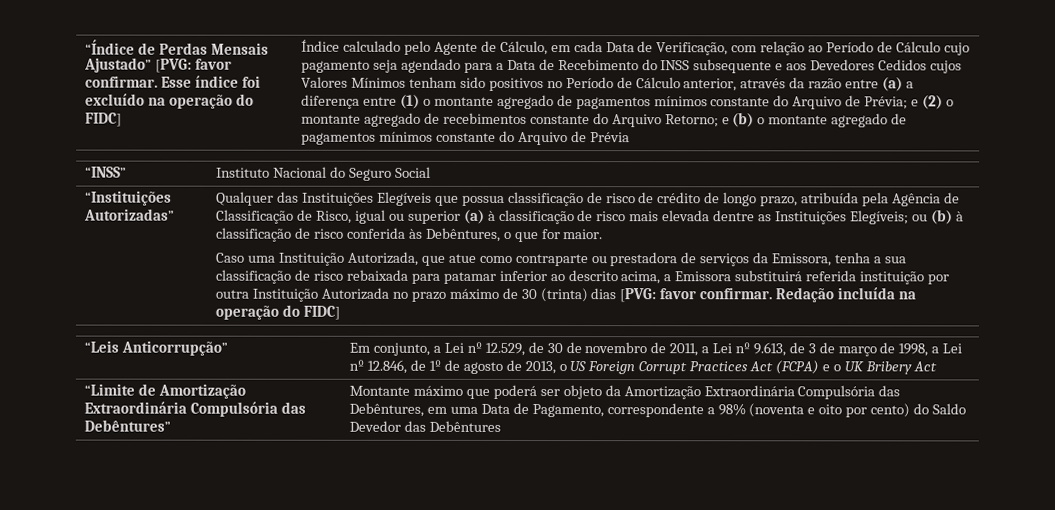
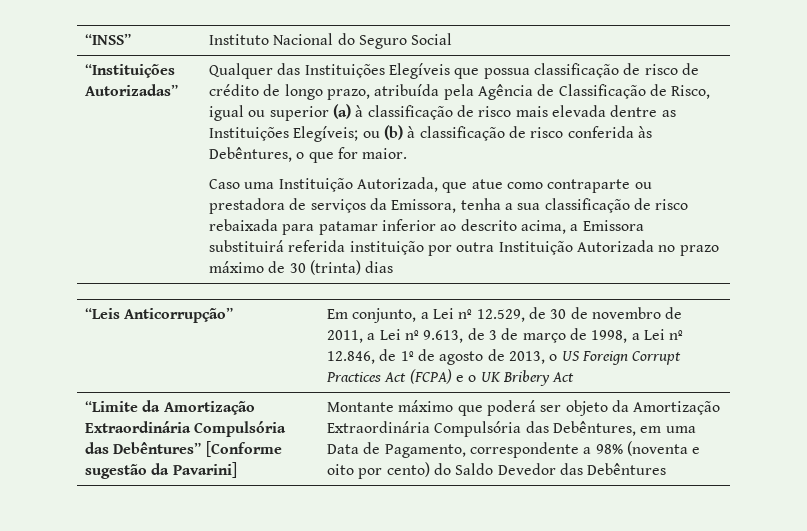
[85,39,269,55] [84,57,233,73] [85,75,261,88] [85,93,254,109] [85,112,123,127] [301,39,970,56] [301,58,962,74] [301,76,914,92] [301,94,954,110] [301,112,908,128] [301,130,630,146] “Índice de Perdas Mensais Ajustado” [PVG: favor confirmar. Esse índice foi excluído na operação do FIDC] | Índice calculado pelo Agente de Cálculo, em cada Data de Verificação, com relação ao Período de Cálculo cujo pagamento seja agendado para a Data de Recebimento do INSS subsequente e aos Devedores Cedidos cujos Valores Mínimos tenham sido positivos no Período de Cálculo anterior, através da razão entre (a) a diferença entre (1) o montante agregado de pagamentos mínimos constante do Arquivo de Prévia; e (2) o montante agregado de recebimentos constante do Arquivo Retorno; e (b) o montante agregado de pagamentos mínimos constante do Arquivo de Prévia // -> (85, 39) none
[619,287,916,303] [215,304,341,320] [PVG: favor confirmar. Redação incluída na operação do FIDC] -> (394, 267) none
[138,383,157,396] de -> [142,400,161,412] da
(172, 425) none -> [205,441,282,457] [85,462,237,479] [Conforme sugestão da Pavarini]

